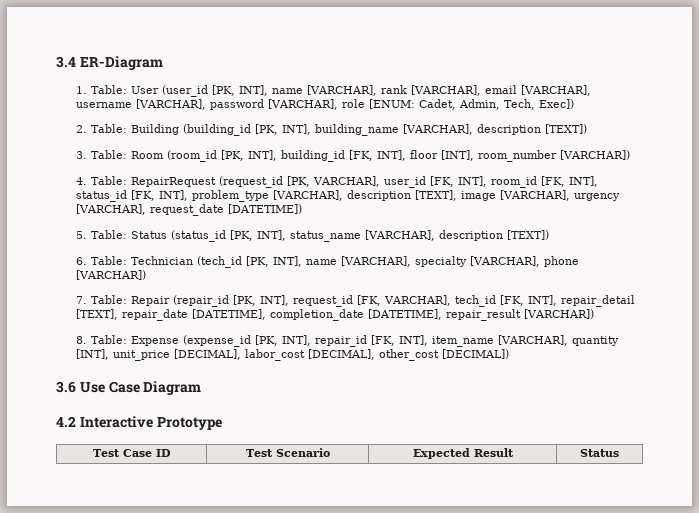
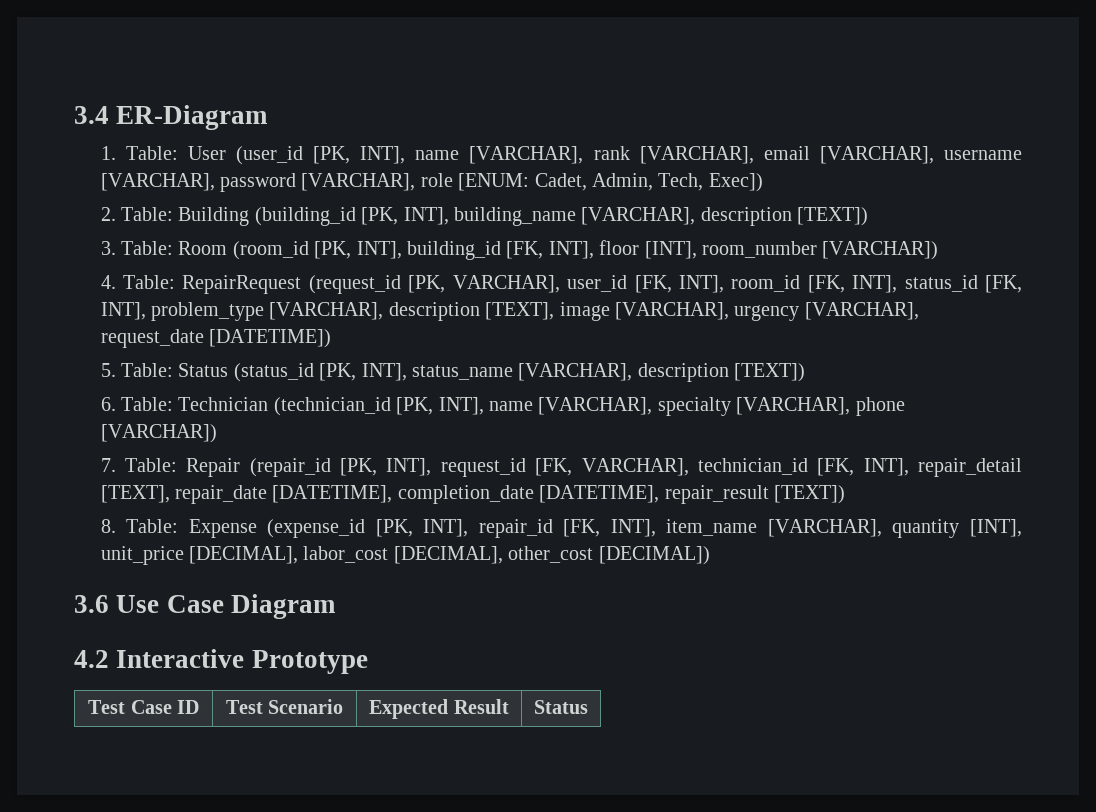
[197,256,243,268] (tech_id -> [273,397,391,416] (technician_id
[455,295,497,307] tech_id -> [697,458,808,475] technician_id
[524,309,595,319] [VARCHAR]) -> [773,485,845,504] [TEXT])

